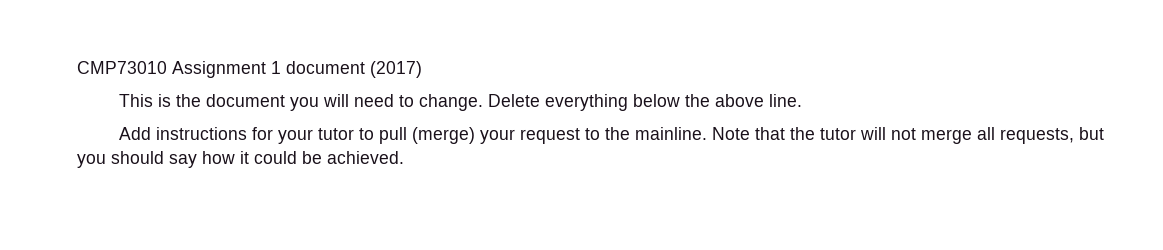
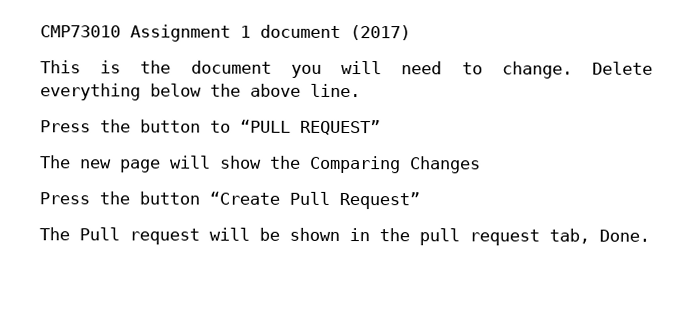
[119,127,1105,144] [77,151,404,168] Add instructions for your tutor to pull (merge) your request to the mainline. Note that the tutor will not merge all requests, but you should say how it could be achieved. -> [40,119,381,136] [39,155,481,174] [39,191,420,210] [39,227,650,246] Press the button to “PULL REQUEST” // The new page will show the Comparing Changes // Press the button “Create Pull Request” // The Pull request will be shown in the pull request tab, Done.

